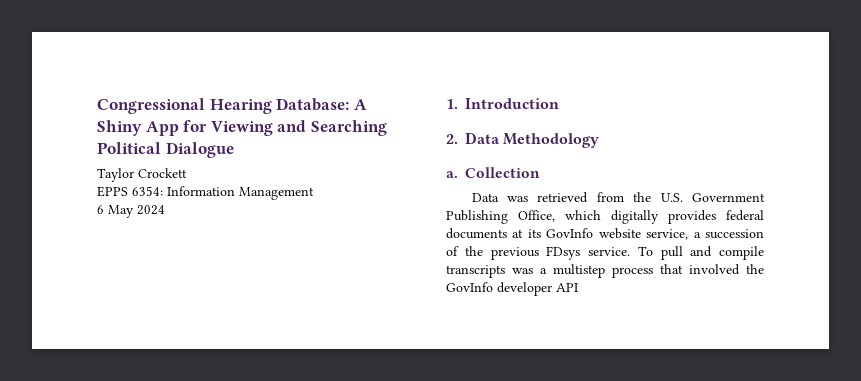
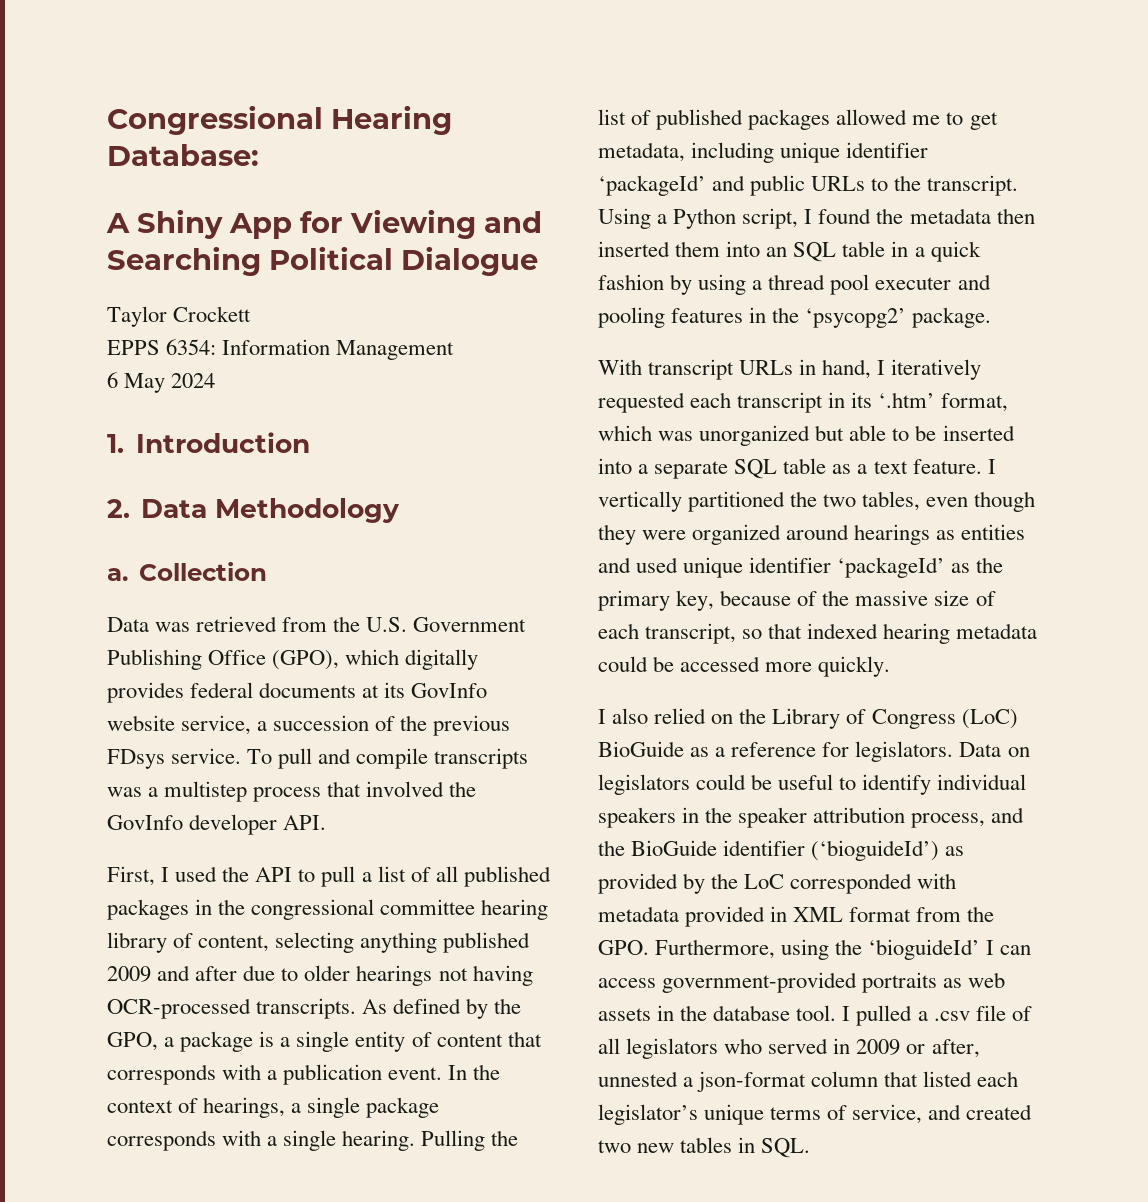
(350, 104) none -> (259, 155) //
[518,210,555,222] Office, -> [208,649,340,670] Office (GPO),
[556,283,578,292] API -> [283,815,327,830] [107,866,551,887] [107,899,549,920] [107,932,531,953] [107,965,533,986] [107,998,522,1019] [107,1031,542,1052] [107,1064,501,1085] [107,1097,440,1118] [107,1130,519,1151] [598,109,998,130] [598,142,929,163] [598,175,1019,196] [598,208,1035,229] [598,241,981,262] [598,274,991,295] [598,307,992,328] [598,359,982,380] [598,392,1009,413] [598,425,1015,446] [598,458,996,479] [598,491,1036,512] [598,524,1026,545] [598,557,1004,578] [598,590,996,611] [598,623,1038,644] [598,656,891,677] [598,708,1018,729] [598,741,1030,762] [598,774,1027,795] [598,807,1025,828] [598,840,965,861] [598,873,957,894] [598,906,995,927] [598,939,1032,960] [598,972,1006,993] [598,1005,1032,1026] [598,1038,980,1059] [598,1071,1019,1092] [598,1104,1033,1125] [598,1137,811,1158] API. // First, I used the API to pull a list of all published packages in the congressional committee hearing library of content, selecting anything published 2009 and after due to older hearings not having OCR-processed transcripts. As defined by the GPO, a package is a single entity of content that corresponds with a publication event. In the context of hearings, a single package corresponds with a single hearing. Pulling the list of published packages allowed me to get metadata, including unique identifier ‘packageId’ and public URLs to the transcript. Using a Python script, I found the metadata then inserted them into an SQL table in a quick fashion by using a thread pool executer and pooling features in the ‘psycopg2’ package. // With transcript URLs in hand, I iteratively requested each transcript in its ‘.htm’ format, which was unorganized but able to be inserted into a separate SQL table as a text feature. I vertically partitioned the two tables, even though they were organized around hearings as entities and used unique identifier ‘packageId’ as the primary key, because of the massive size of each transcript, so that indexed hearing metadata could be accessed more quickly. // I also relied on the Library of Congress (LoC) BioGuide as a reference for legislators. Data on legislators could be useful to identify individual speakers in the speaker attribution process, and the BioGuide identifier (‘bioguideId’) as provided by the LoC corresponded with metadata provided in XML format from the GPO. Furthermore, using the ‘bioguideId’ I can access government-provided portraits as web assets in the database tool. I pulled a .csv file of all legislators who served in 2009 or after, unnested a json-format column that listed each legislator’s unique terms of service, and created two new tables in SQL.

